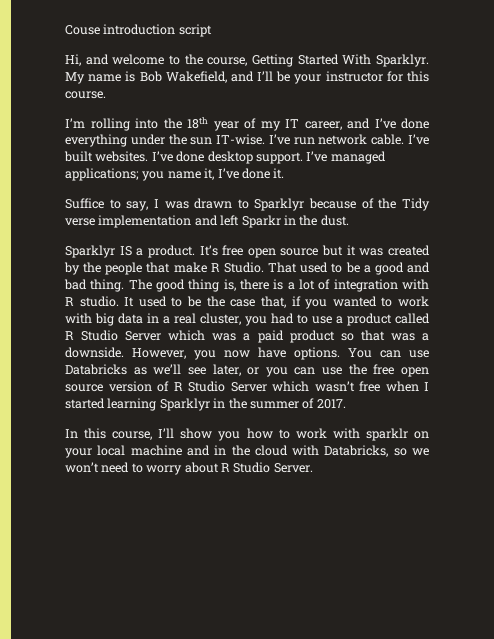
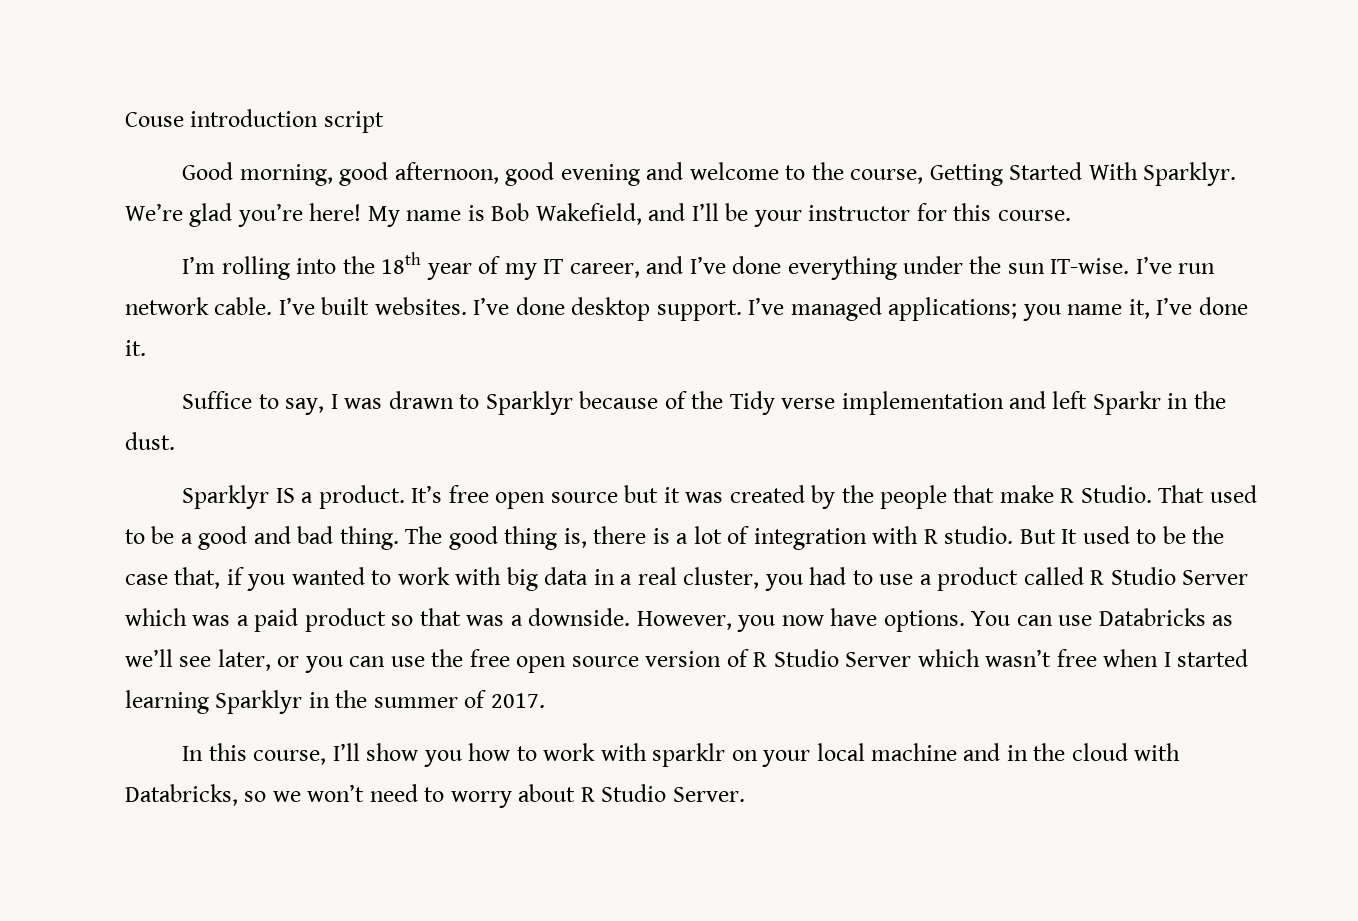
[65,54,81,66] Hi, -> [182,162,640,186] Good morning, good afternoon, good evening
(429, 60) none -> [125,203,362,227] We’re glad you’re here!
(119, 301) none -> [1019,529,1056,544] But

